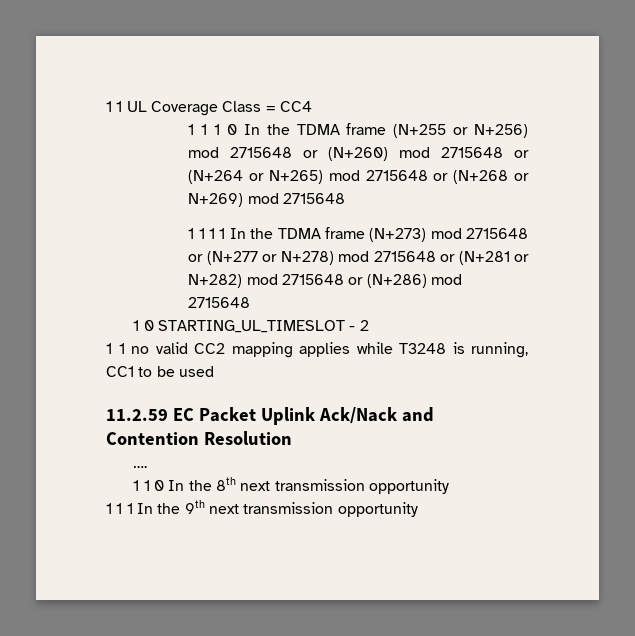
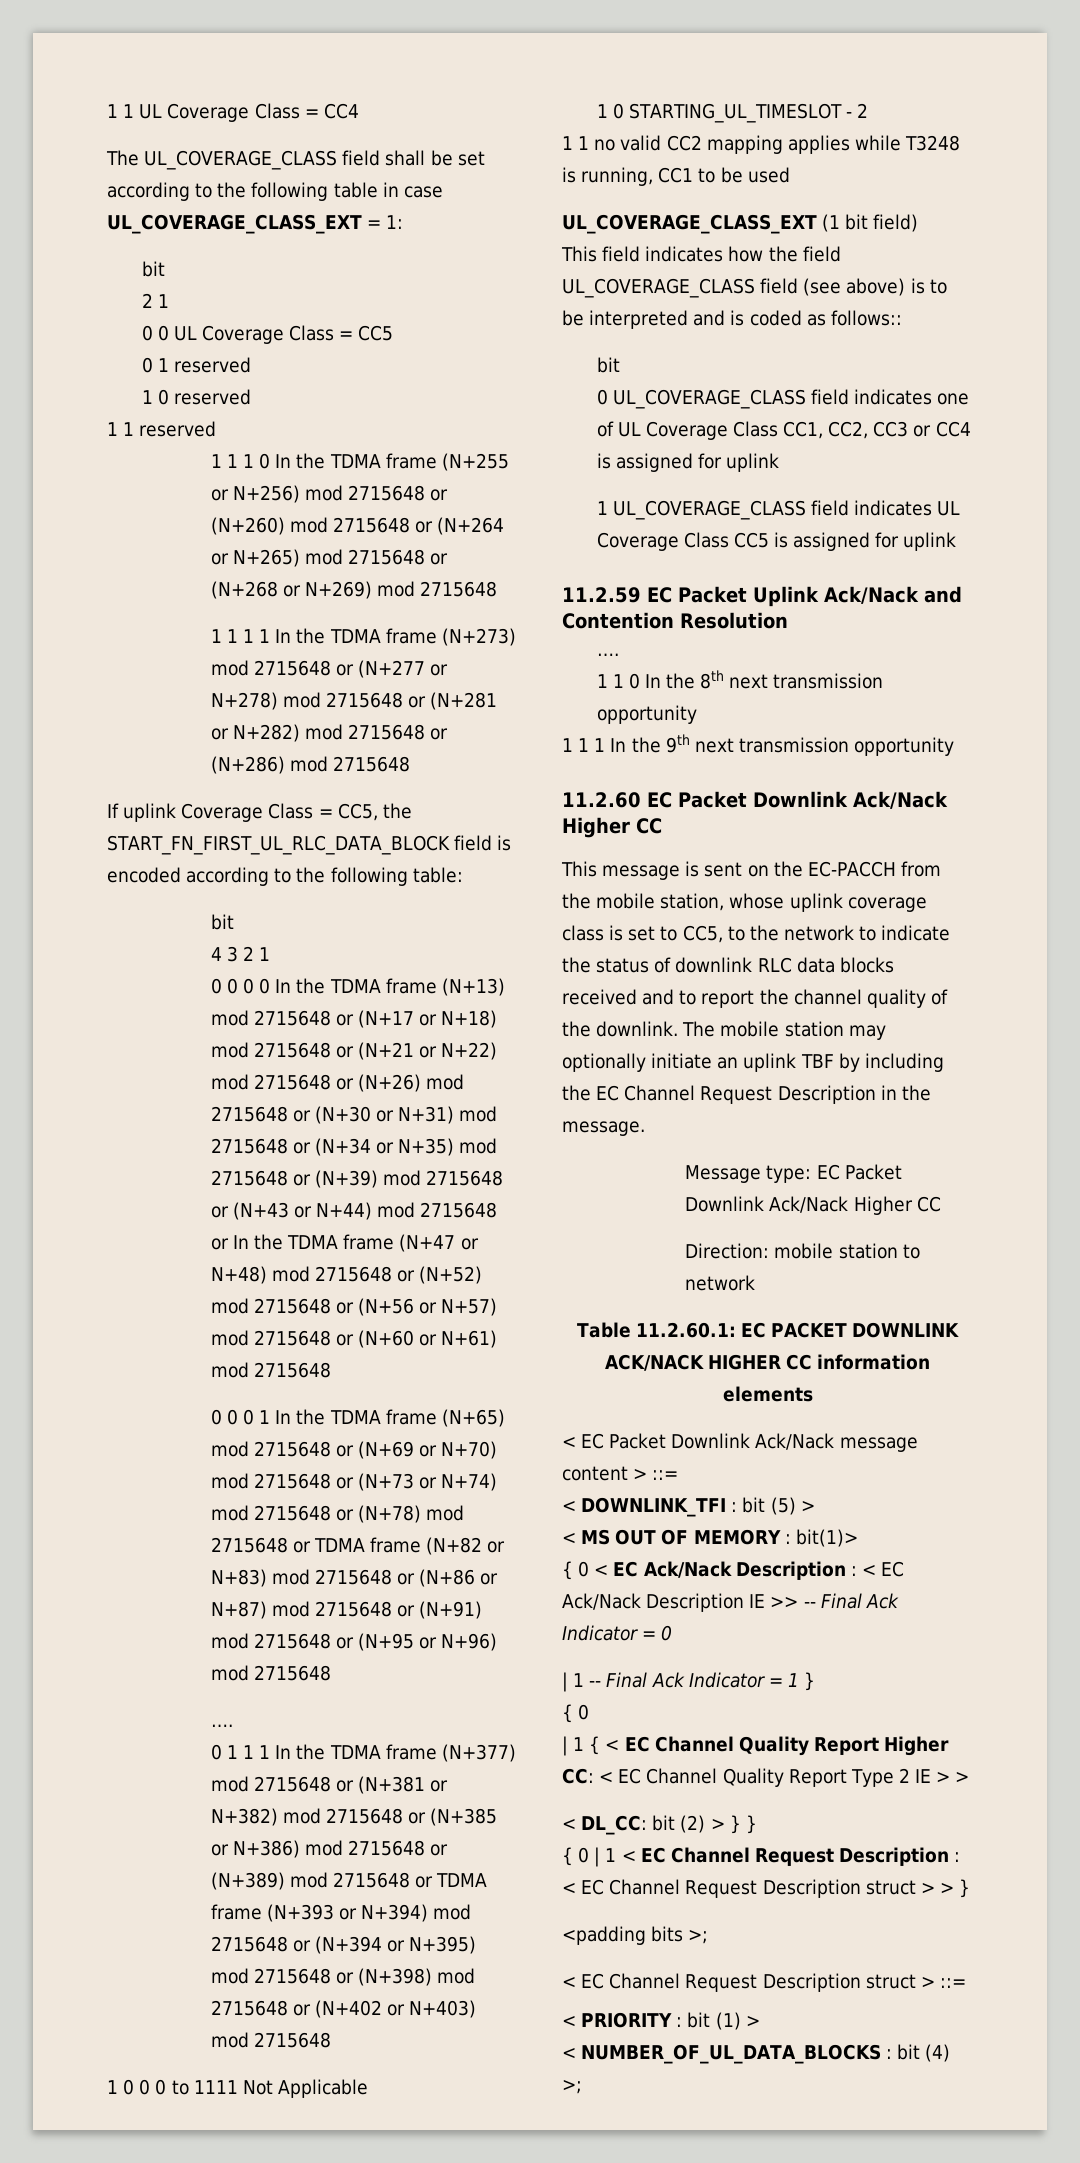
(312, 106) none -> [106,150,485,170] [107,182,443,201] [107,214,404,234] [141,261,165,277] [141,293,169,308] [141,325,394,344] [141,357,251,373] [141,389,251,405] [107,421,217,437] // The UL_COVERAGE_CLASS field shall be set according to the following table in case UL_COVERAGE_CLASS_EXT = 1: // bit // 2 1 // 0 0 UL Coverage Class = CC5 // 0 1 reserved // 1 0 reserved // 1 1 reserved
(251, 302) none -> [107,803,412,822] [107,835,512,855] [107,867,463,886] [210,914,234,930] [210,946,271,962] [210,978,505,996] [210,1010,498,1028] [210,1042,498,1060] [210,1074,465,1092] [210,1106,498,1124] [210,1138,498,1156] [210,1170,504,1188] [210,1202,498,1220] [210,1234,479,1252] [210,1266,483,1284] [210,1298,498,1316] [210,1330,498,1348] [210,1362,331,1378] [210,1409,505,1427] [210,1441,498,1459] [210,1473,498,1491] [210,1505,465,1523] [210,1537,506,1555] [210,1569,499,1587] [210,1601,483,1619] [210,1633,498,1651] [210,1665,331,1681] [210,1724,233,1727] [210,1744,516,1762] [210,1776,449,1794] [210,1808,498,1826] [210,1840,449,1858] [210,1872,488,1890] [210,1904,472,1922] [210,1936,477,1954] [210,1968,476,1986] [210,2000,477,2018] [210,2032,331,2048] [107,2079,368,2098] // If uplink Coverage Class = CC5, the START_FN_FIRST_UL_RLC_DATA_BLOCK field is encoded according to the following table: // bit // 4 3 2 1 // 0 0 0 0 In the TDMA frame (N+13) mod 2715648 or (N+17 or N+18) mod 2715648 or (N+21 or N+22) mod 2715648 or (N+26) mod 2715648 or (N+30 or N+31) mod 2715648 or (N+34 or N+35) mod 2715648 or (N+39) mod 2715648 or (N+43 or N+44) mod 2715648 or In the TDMA frame (N+47 or N+48) mod 2715648 or (N+52) mod 2715648 or (N+56 or N+57) mod 2715648 or (N+60 or N+61) mod 2715648 // 0 0 0 1 In the TDMA frame (N+65) mod 2715648 or (N+69 or N+70) mod 2715648 or (N+73 or N+74) mod 2715648 or (N+78) mod 2715648 or TDMA frame (N+82 or N+83) mod 2715648 or (N+86 or N+87) mod 2715648 or (N+91) mod 2715648 or (N+95 or N+96) mod 2715648 // …. // 0 1 1 1 In the TDMA frame (N+377) mod 2715648 or (N+381 or N+382) mod 2715648 or (N+385 or N+386) mod 2715648 or (N+389) mod 2715648 or TDMA frame (N+393 or N+394) mod 2715648 or (N+394 or N+395) mod 2715648 or (N+398) mod 2715648 or (N+402 or N+403) mod 2715648 // 1 0 0 0 to 1111 Not Applicable
(214, 371) none -> [562,214,919,234] [561,246,841,262] [562,278,947,298] [562,310,902,329] [596,357,620,373] [596,389,970,409] [596,421,971,440] [596,453,779,472] [596,500,961,520] [596,532,957,551] // UL_COVERAGE_CLASS_EXT (1 bit field) // This field indicates how the field UL_COVERAGE_CLASS field (see above) is to be interpreted and is coded as follows:: // bit // 0 UL_COVERAGE_CLASS field indicates one of UL Coverage Class CC1, CC2, CC3 or CC4 is assigned for uplink // 1 UL_COVERAGE_CLASS field indicates UL Coverage Class CC5 is assigned for uplink
(418, 509) none -> [562,791,948,809] [562,817,662,838] [561,861,941,880] [562,893,927,912] [562,925,951,943] [562,957,894,973] [562,989,948,1008] [562,1021,886,1040] [562,1053,944,1072] [562,1085,931,1104] [562,1121,645,1136] [685,1164,902,1183] [685,1196,941,1215] [685,1243,920,1259] [685,1275,756,1291] [576,1322,960,1338] [604,1354,931,1371] [722,1386,813,1402] [562,1433,918,1452] [562,1466,679,1481] [562,1497,815,1517] [562,1529,858,1547] [562,1561,905,1580] [562,1593,899,1612] [562,1625,673,1641] [562,1672,816,1692] [562,1704,590,1723] [562,1736,950,1756] [562,1768,970,1787] [562,1815,757,1835] [562,1847,961,1867] [562,1879,971,1898] [562,1926,709,1945] [562,1973,966,1992] [562,2012,760,2030] [562,2044,951,2064] [562,2079,582,2094] // 11.2.60 EC Packet Downlink Ack/Nack Higher CC // This message is sent on the EC-PACCH from the mobile station, whose uplink coverage class is set to CC5, to the network to indicate the status of downlink RLC data blocks received and to report the channel quality of the downlink. The mobile station may optionally initiate an uplink TBF by including the EC Channel Request Description in the message. // Message type: EC Packet Downlink Ack/Nack Higher CC // Direction: mobile station to network // Table 11.2.60.1: EC PACKET DOWNLINK ACK/NACK HIGHER CC information elements // < EC Packet Downlink Ack/Nack message content > ::= // < DOWNLINK_TFI : bit (5) > // < MS OUT OF MEMORY : bit(1)> // { 0 < EC Ack/Nack Description : < EC Ack/Nack Description IE >> -- Final Ack Indicator = 0 // | 1 -- Final Ack Indicator = 1 } // { 0 // | 1 { < EC Channel Quality Report Higher CC: < EC Channel Quality Report Type 2 IE > > // < DL_CC: bit (2) > } } // { 0 | 1 < EC Channel Request Description : < EC Channel Request Description struct > > } // <padding bits >; // < EC Channel Request Description struct > ::= // < PRIORITY : bit (1) > // < NUMBER_OF_UL_DATA_BLOCKS : bit (4) >;

